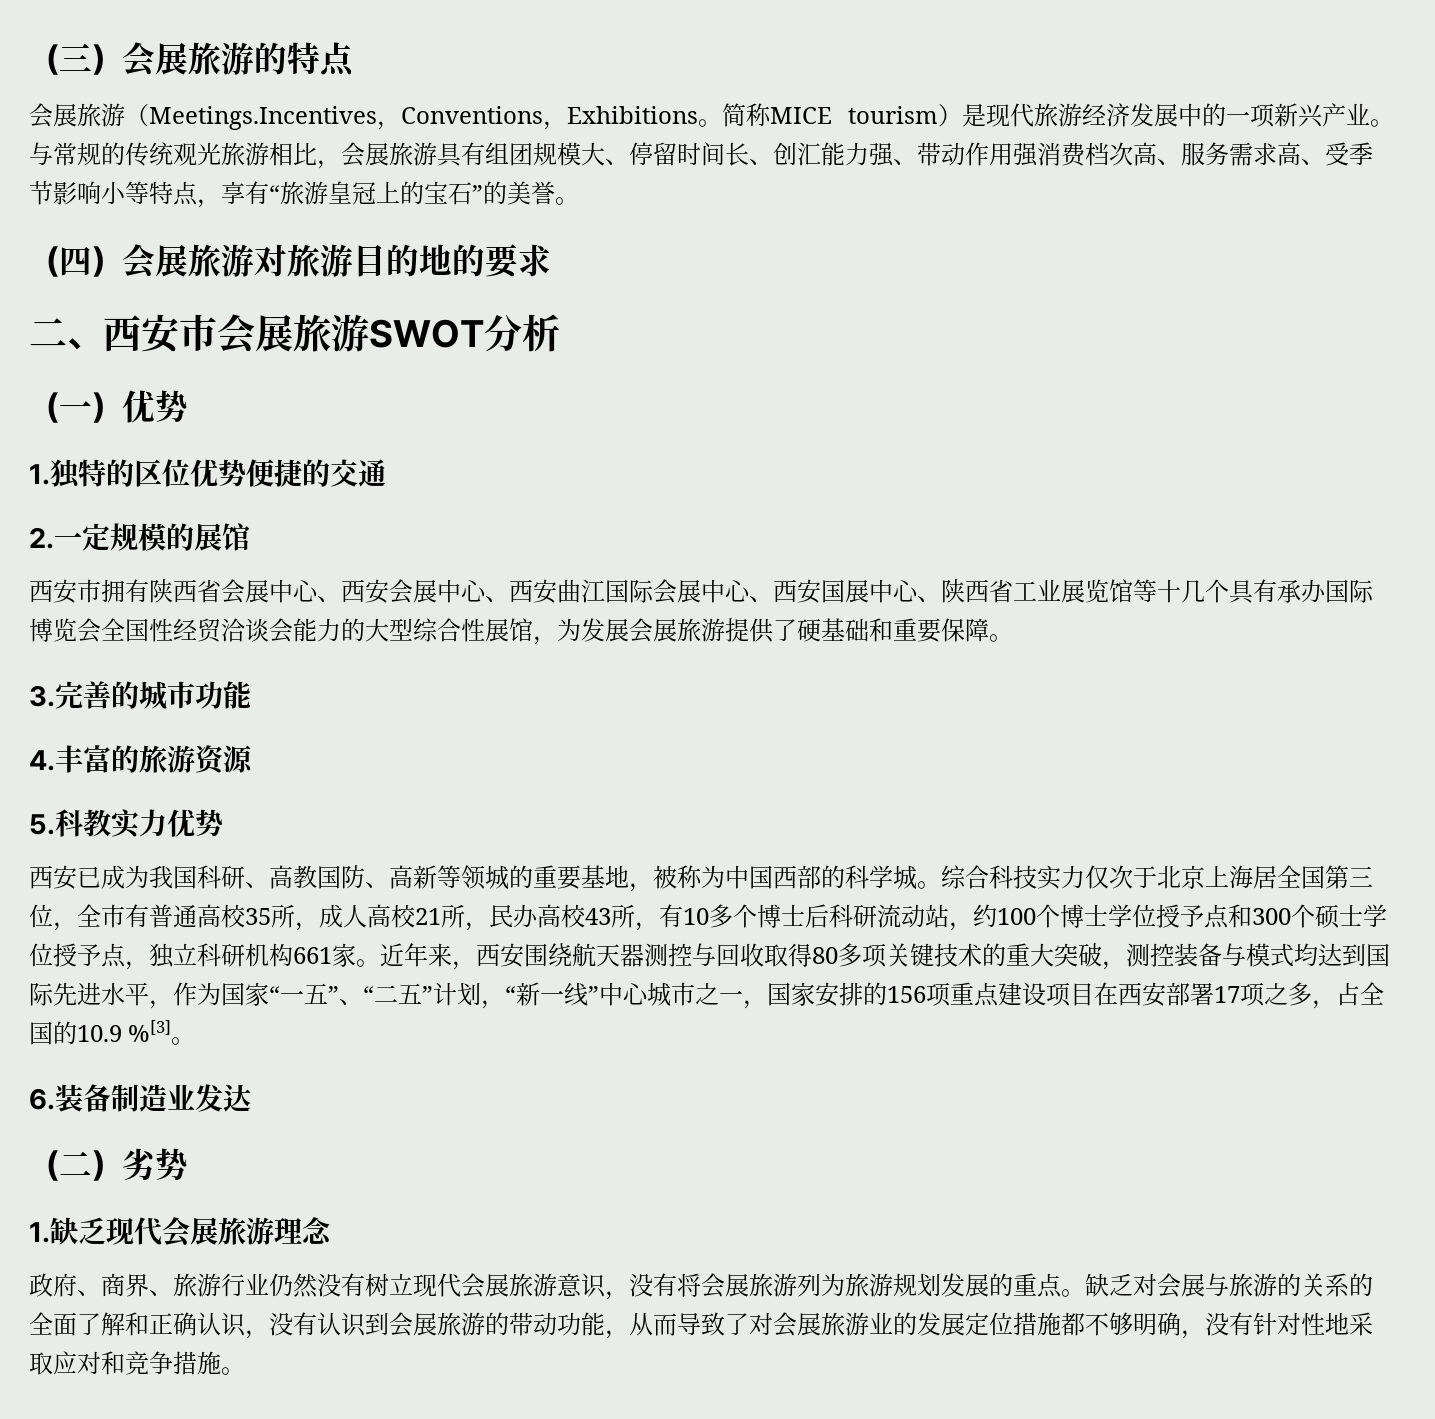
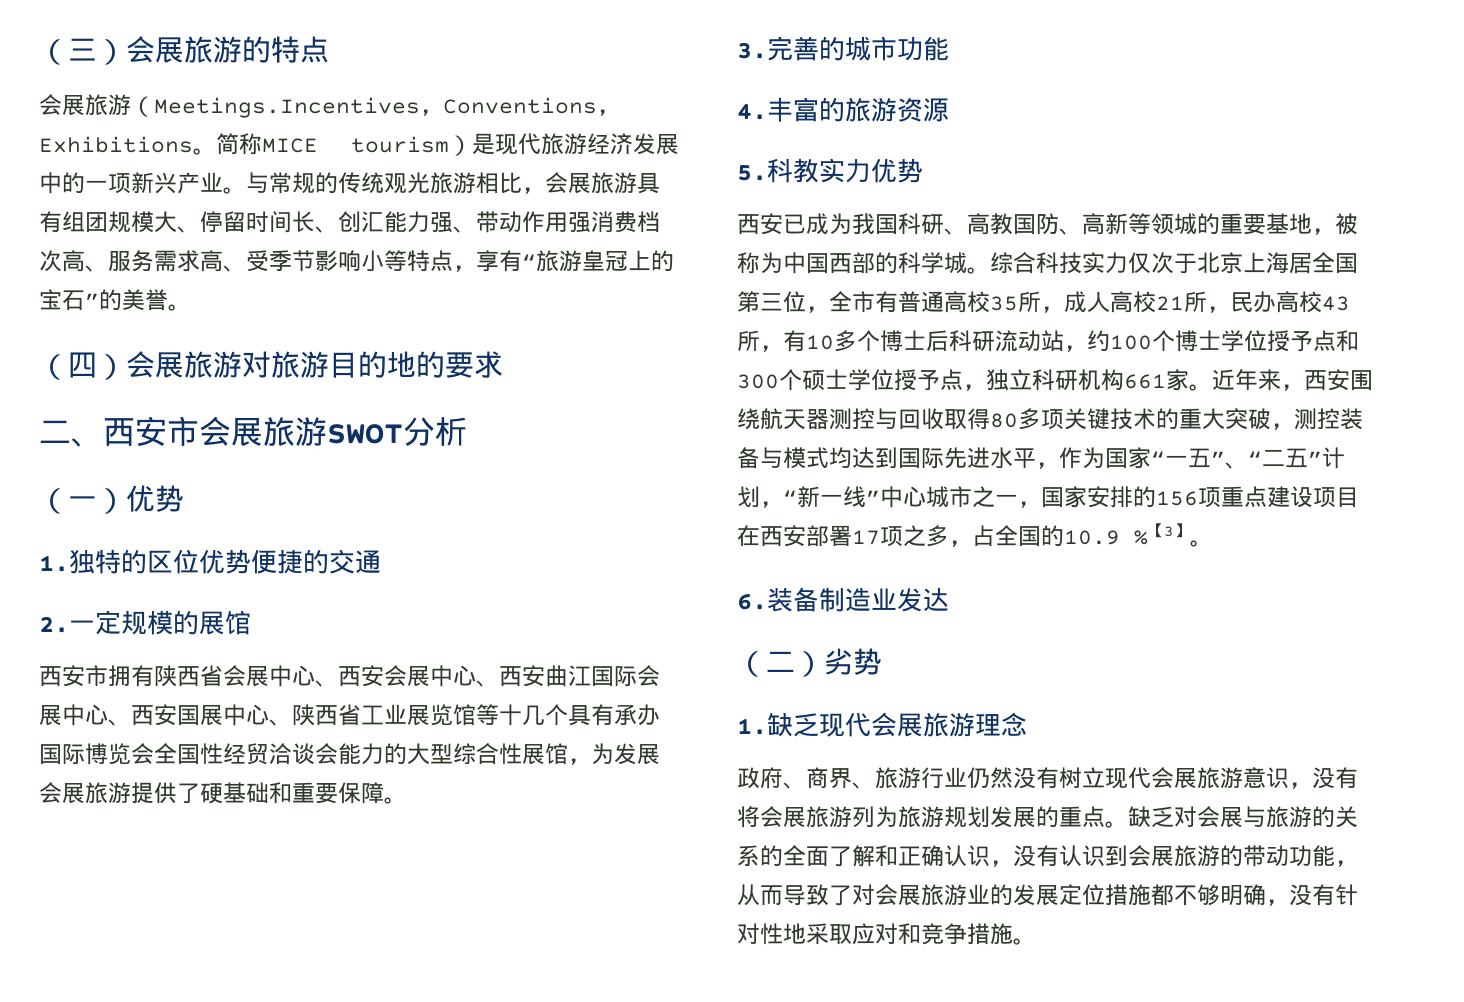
[128,1020,172,1042] %[3] -> [1134,523,1190,545] %【3】

